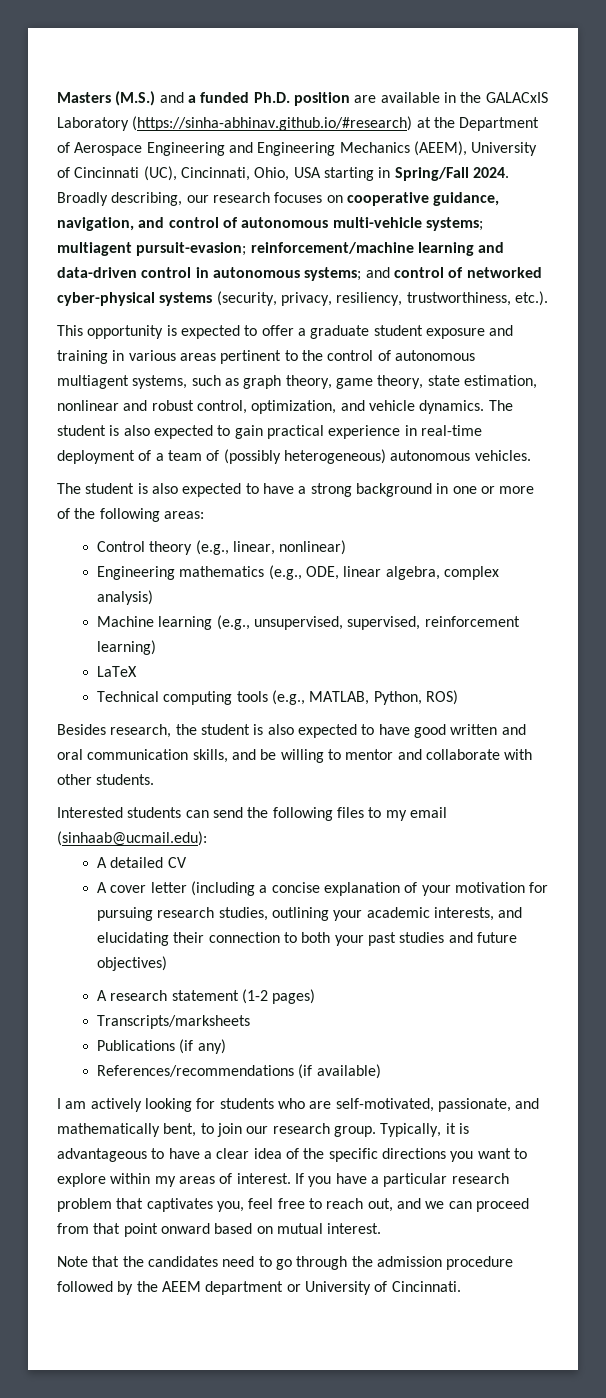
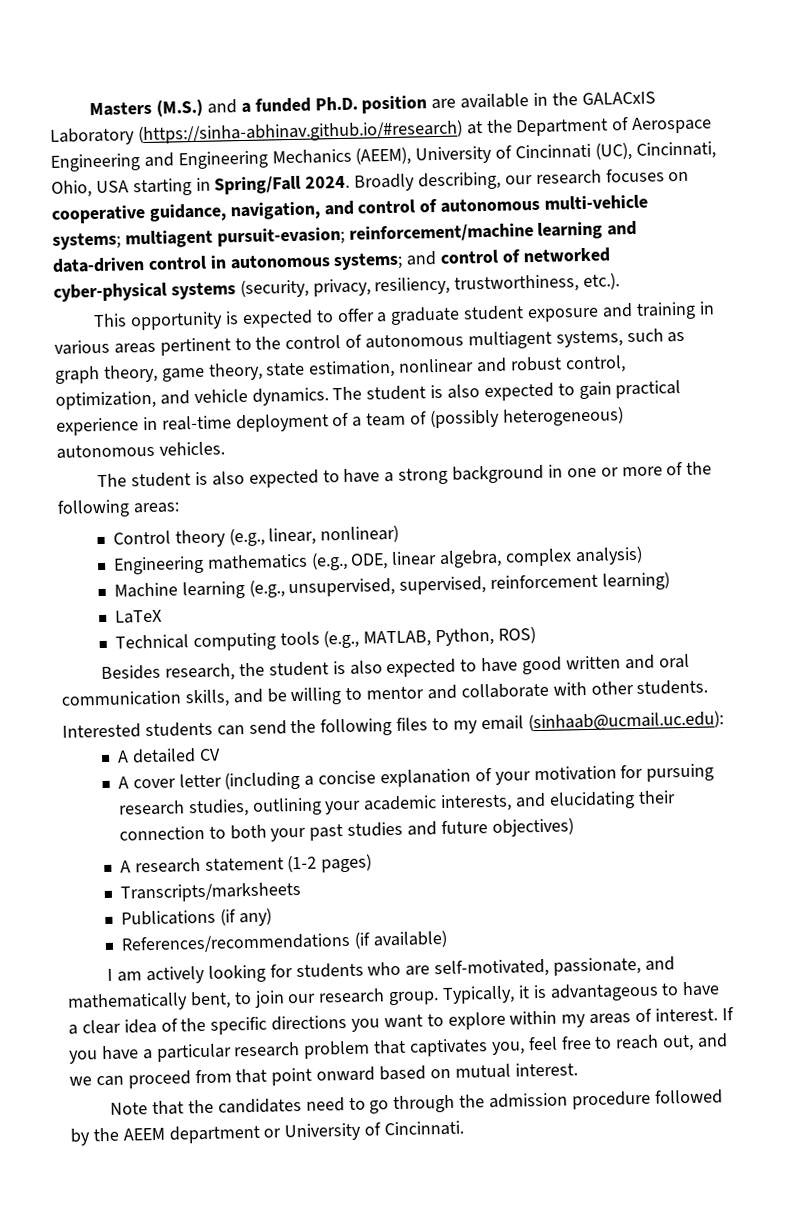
[57,831,207,846] (sinhaab@ucmail.edu): -> [527,710,724,732] (sinhaab@ucmail.uc.edu):

